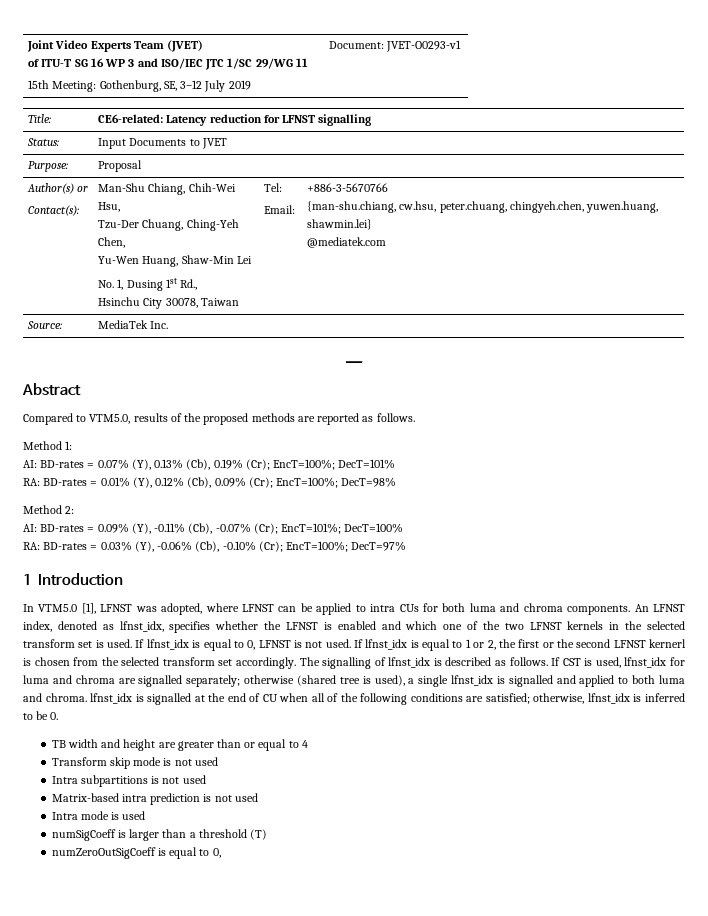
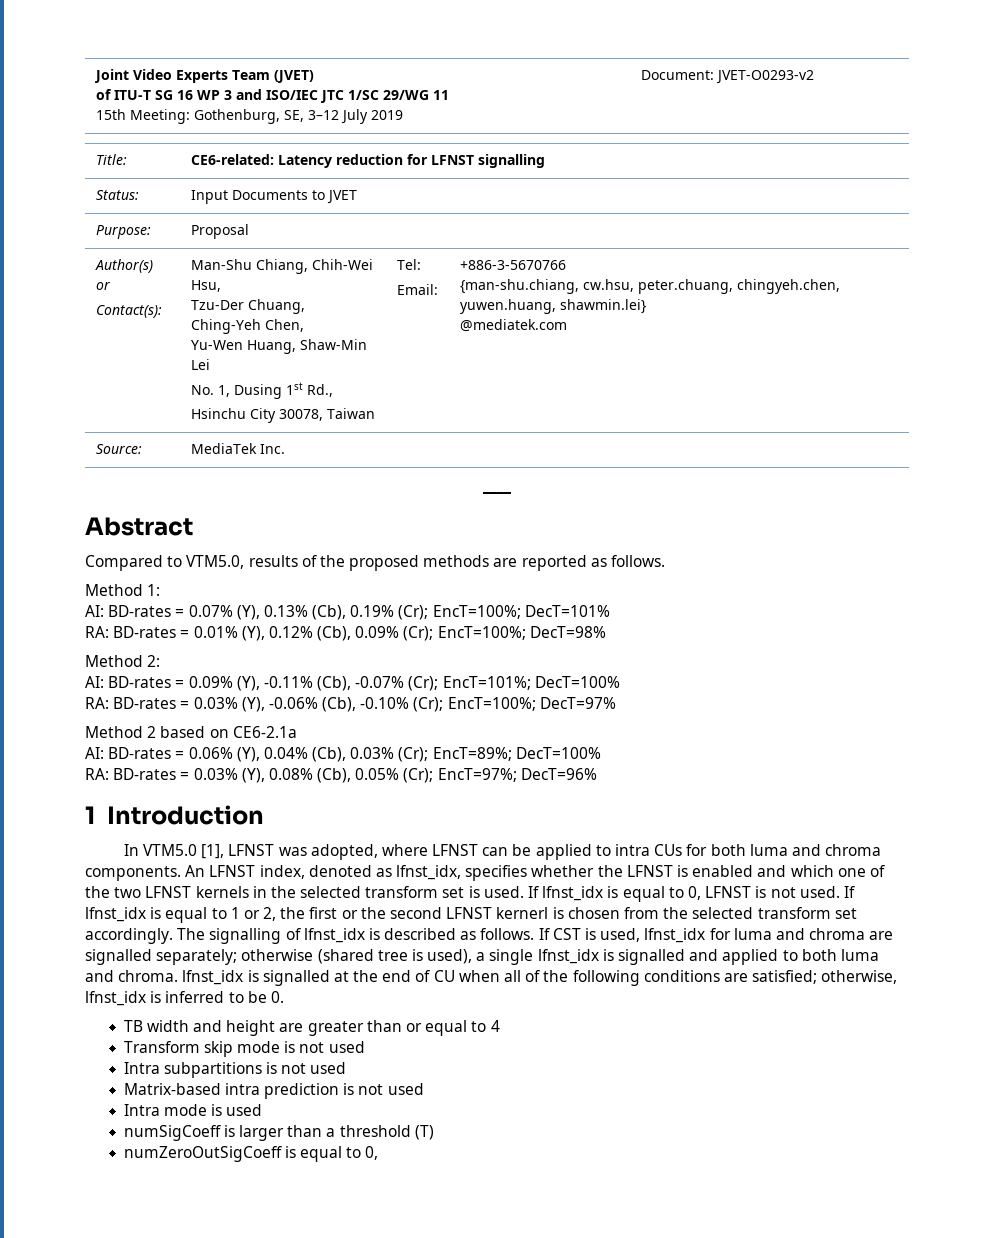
[386,40,462,52] JVET-O0293-v1 -> [715,70,814,84] JVET-O0293-v2
(407, 546) none -> [85,726,297,738] [85,747,601,762] [85,768,597,783] // Method 2 based on CE6-2.1a // AI: BD-rates = 0.06% (Y), 0.04% (Cb), 0.03% (Cr); EncT=89%; DecT=100% // RA: BD-rates = 0.03% (Y), 0.08% (Cb), 0.05% (Cr); EncT=97%; DecT=96%

